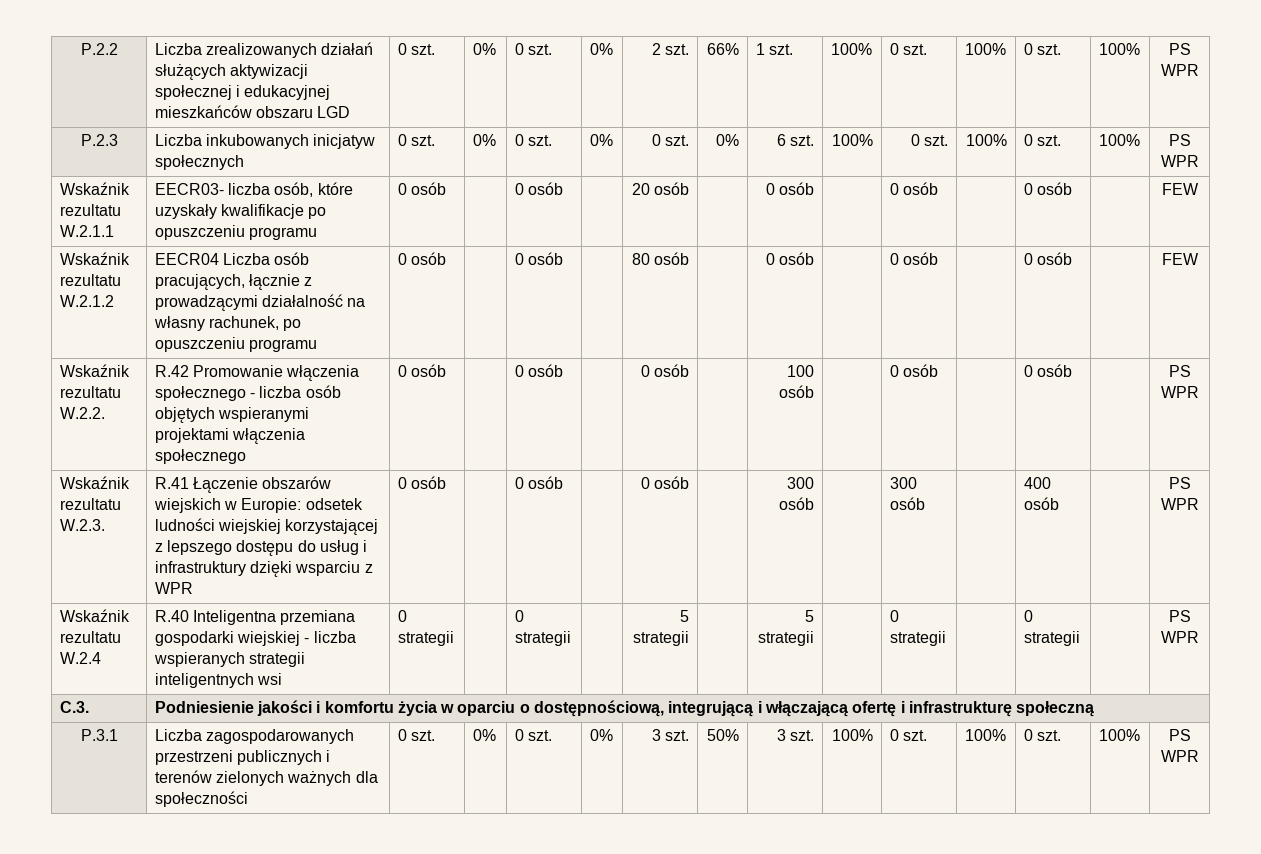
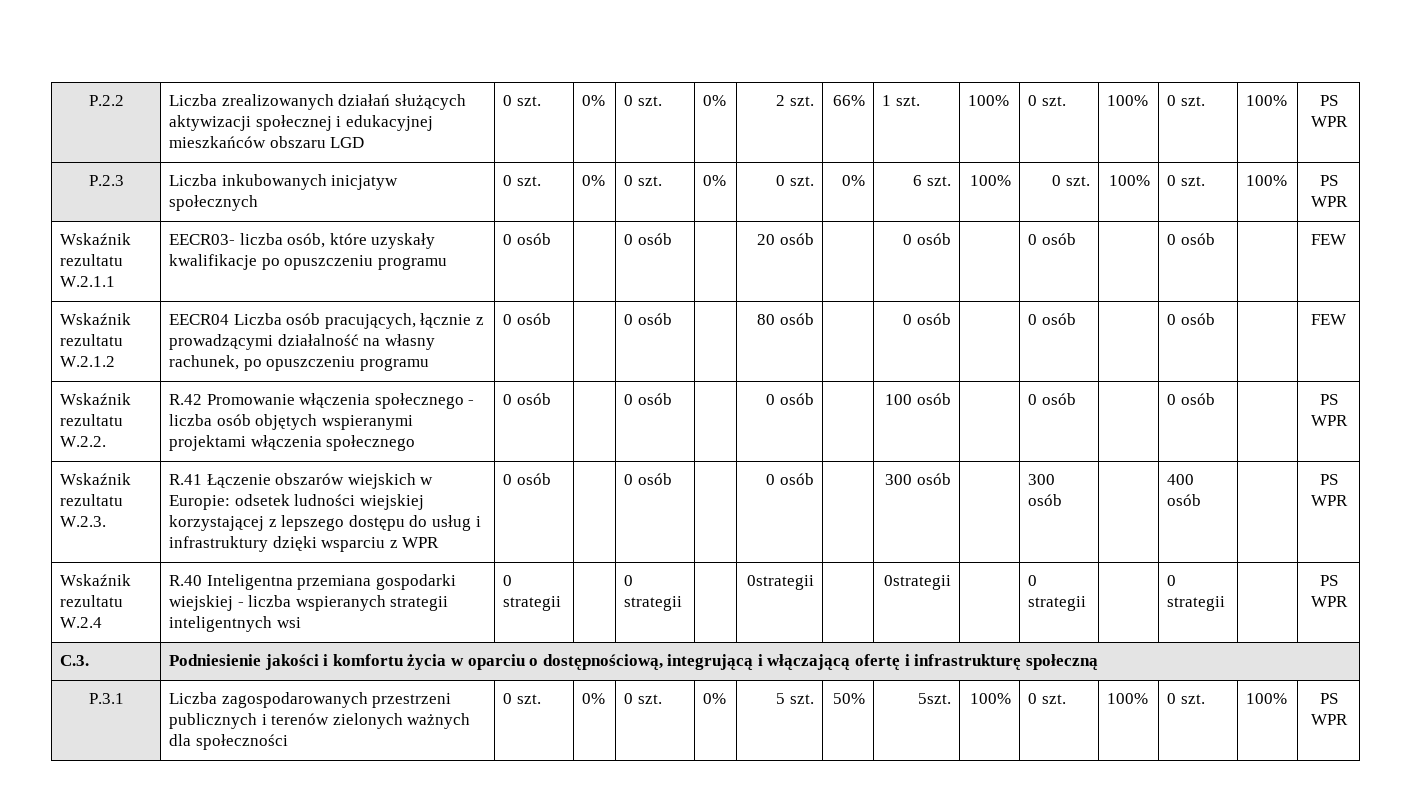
[680,610,690,622] [633,631,690,646] [805,610,815,622] [758,631,815,646] 5 strategii | | 5 strategii -> [747,575,815,590] [884,575,952,590] 0strategii | | 0strategii
[652,729,662,741] 3 -> [776,693,786,704] 5
[777,729,815,741] 3 szt. -> [918,693,952,704] 5szt.

